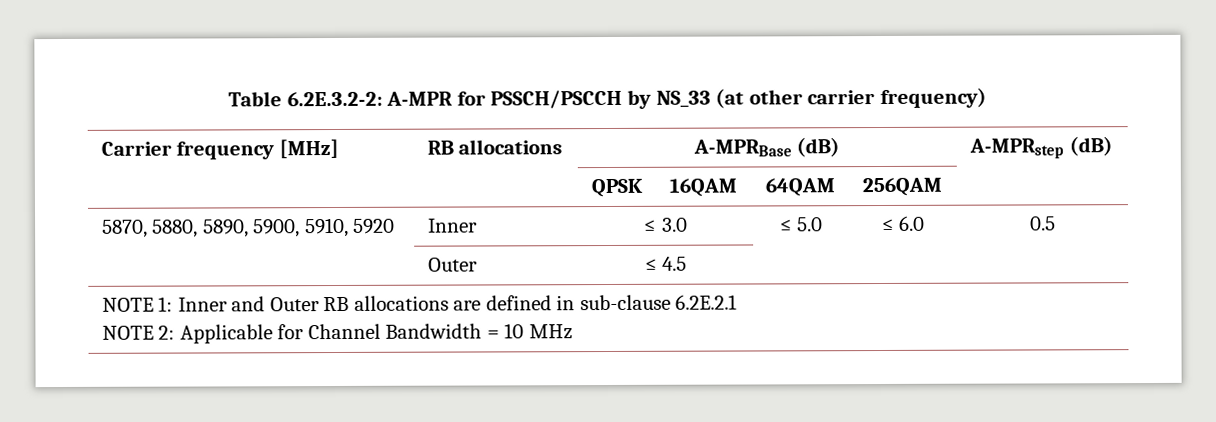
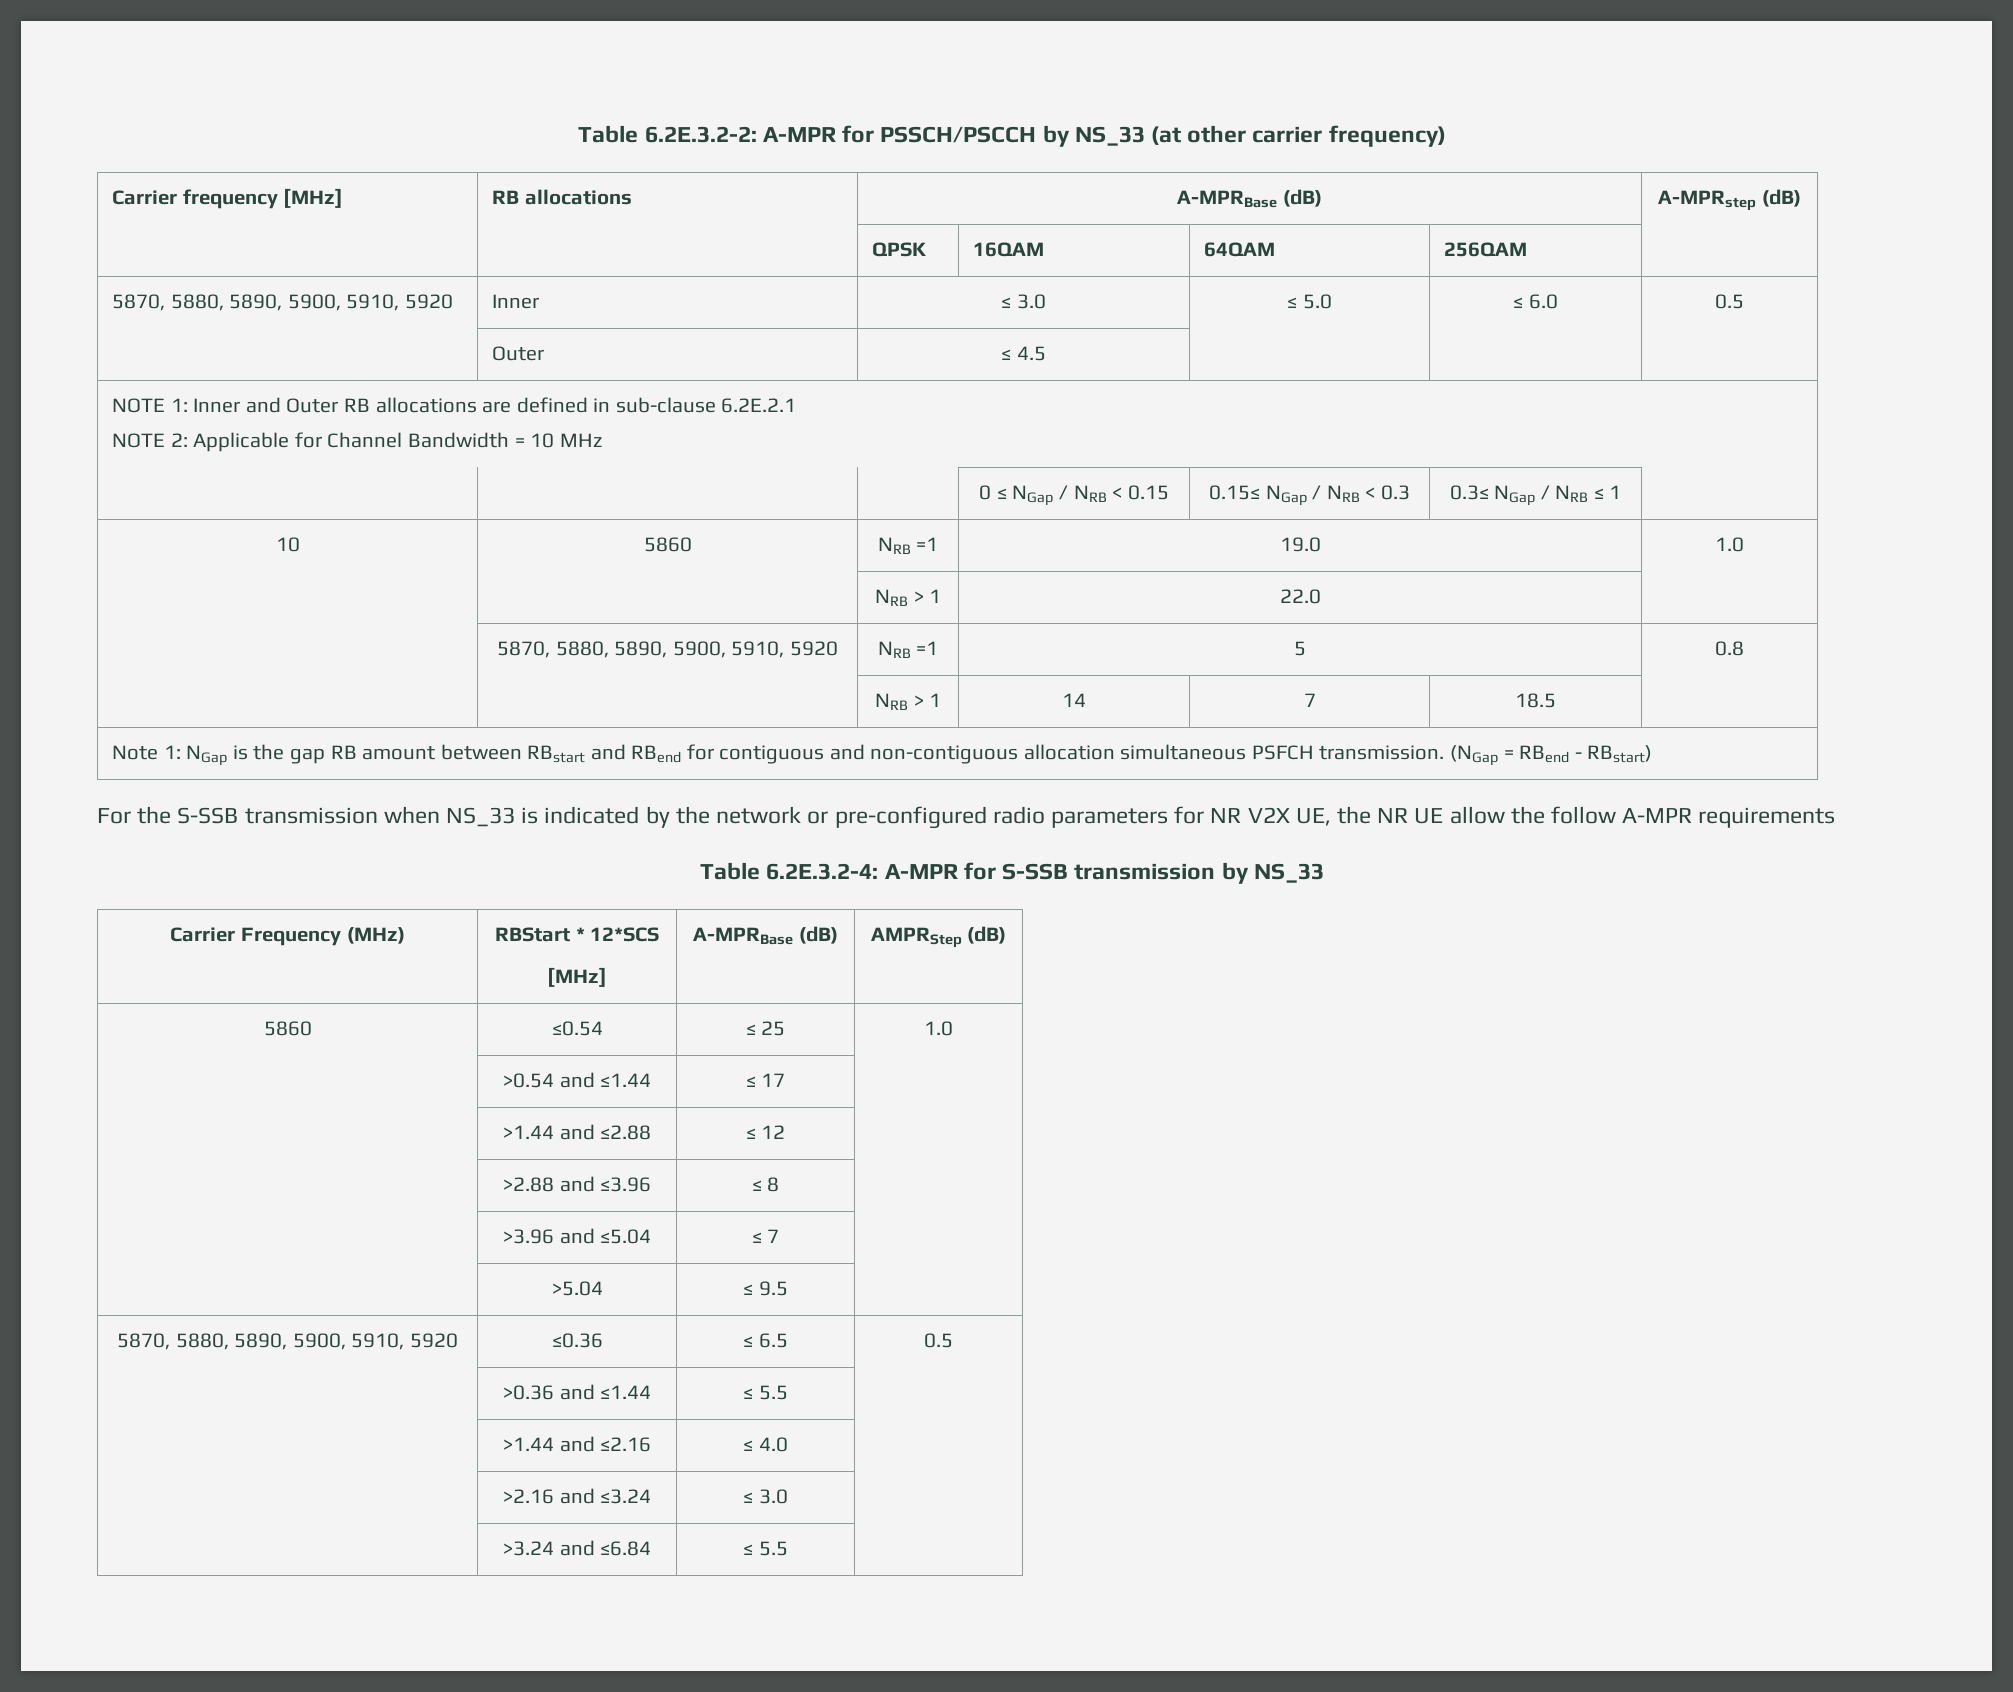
(573, 332) none -> [979,485,1169,506] [1209,485,1410,506] [1449,485,1622,506] [275,537,300,552] [643,537,692,552] [877,537,939,554] [1279,537,1321,552] [1715,537,1744,552] [874,589,942,606] [1279,589,1321,604] [497,641,838,658] [877,641,939,658] [1294,641,1306,656] [1715,641,1744,656] [874,693,942,710] [1062,693,1086,707] [1303,693,1316,707] [1515,693,1556,708] [112,744,1653,766] [97,806,1836,829] [700,862,1324,884] [170,927,405,946] [494,927,660,942] [547,967,607,987] [693,926,838,945] [870,926,1007,948] [263,1021,312,1036] [551,1021,603,1036] [745,1021,786,1036] [924,1021,953,1036] [502,1072,652,1088] [745,1073,786,1087] [502,1124,652,1140] [745,1125,786,1139] [502,1176,652,1192] [751,1177,780,1192] [502,1228,652,1244] [751,1229,780,1243] [551,1281,603,1296] [743,1281,788,1296] [117,1333,458,1350] [551,1333,603,1348] [743,1333,788,1348] [924,1333,953,1348] [502,1384,652,1400] [743,1385,788,1400] [502,1436,652,1452] [743,1437,788,1452] [502,1488,652,1504] [743,1489,788,1504] [502,1540,652,1556] [743,1541,788,1556] // | | | 0 ≤ NGap / NRB < 0.15 | 0.15≤ NGap / NRB < 0.3 | 0.3≤ NGap / NRB ≤ 1 | // 10 | 5860 | NRB =1 | 19.0 | 1.0 // | | NRB > 1 | 22.0 | // | 5870, 5880, 5890, 5900, 5910, 5920 | NRB =1 | 5 | 0.8 // | | NRB > 1 | 14 | 7 | 18.5 | // Note 1: NGap is the gap RB amount between RBstart and RBend for contiguous and non-contiguous allocation simultaneous PSFCH transmission. (NGap = RBend - RBstart) // For the S-SSB transmission when NS_33 is indicated by the network or pre-configured radio parameters for NR V2X UE, the NR UE allow the follow A-MPR requirements // Table 6.2E.3.2-4: A-MPR for S-SSB transmission by NS_33 // Carrier Frequency (MHz) | RBStart * 12*SCS // [MHz] | A-MPRBase (dB) | AMPRStep (dB) // 5860 | ≤0.54 | ≤ 25 | 1.0 // | >0.54 and ≤1.44 | ≤ 17 | // | >1.44 and ≤2.88 | ≤ 12 | // | >2.88 and ≤3.96 | ≤ 8 | // | >3.96 and ≤5.04 | ≤ 7 | // | >5.04 | ≤ 9.5 | // 5870, 5880, 5890, 5900, 5910, 5920 | ≤0.36 | ≤ 6.5 | 0.5 // | >0.36 and ≤1.44 | ≤ 5.5 | // | >1.44 and ≤2.16 | ≤ 4.0 | // | >2.16 and ≤3.24 | ≤ 3.0 | // | >3.24 and ≤6.84 | ≤ 5.5 |

